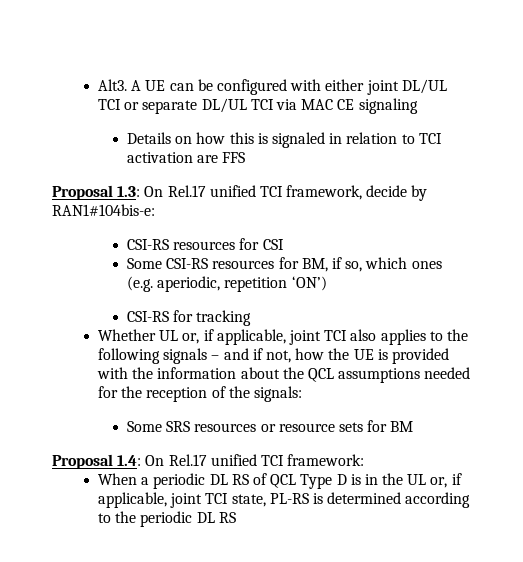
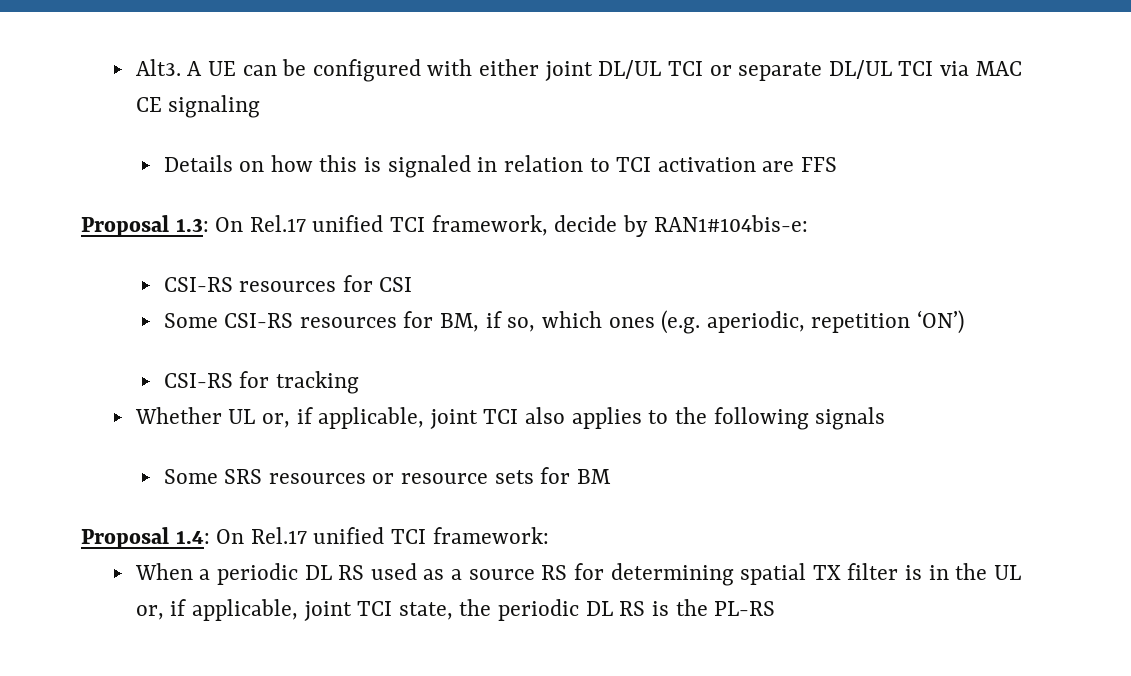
[211,348,449,364] [97,367,471,383] [98,386,302,402] – and if not, how the UE is provided with the information about the QCL assumptions needed for the reception of the signals: -> (886, 418) none
[252,473,347,489] of QCL Type D -> [370,563,899,586] used as a source RS for determining spatial TX filter
[269,492,471,508] [98,513,112,523] PL-RS is determined according to -> (453, 611) none
(236, 517) none -> [651,599,776,616] is the PL-RS

